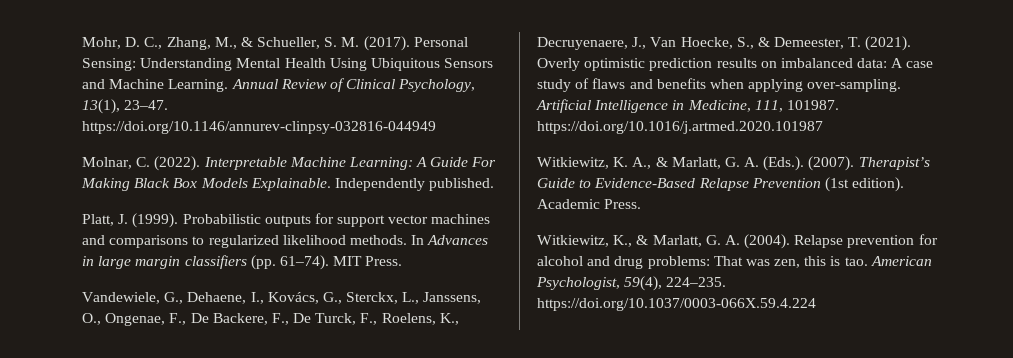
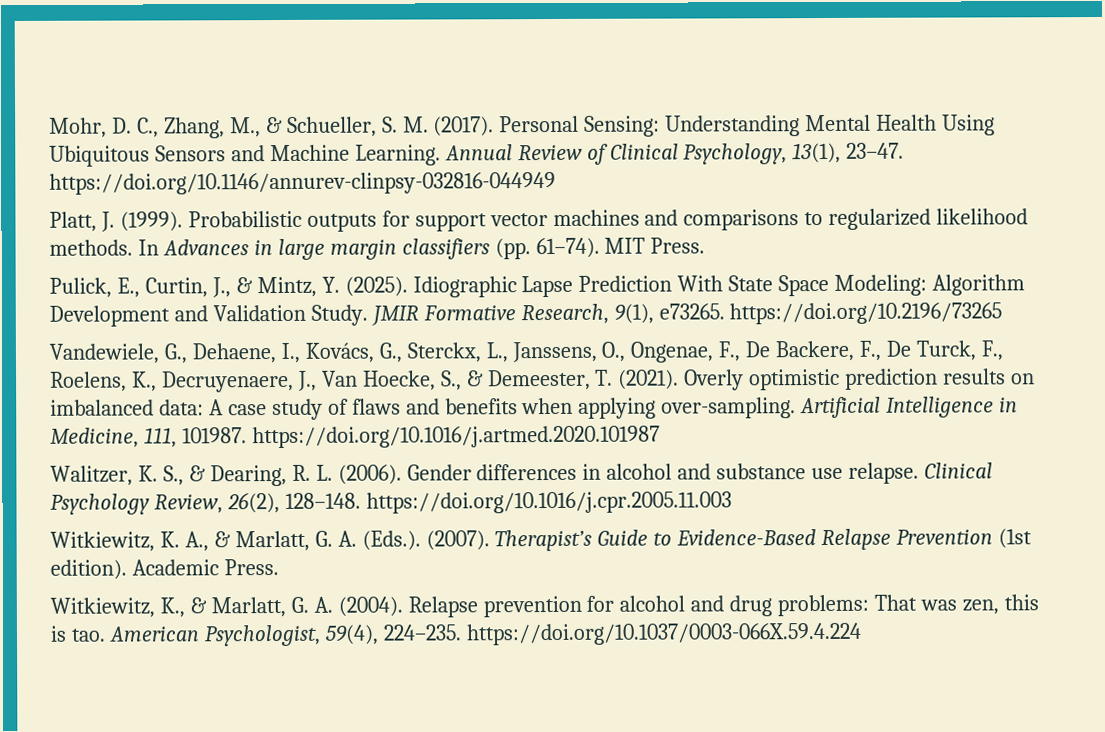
[82,156,497,171] [81,178,495,191] // Molnar, C. (2022). Interpretable Machine Learning: A Guide For Making Black Box Models Explainable. Independently published. -> (556, 183) none
(403, 261) none -> [49,274,1026,298] [49,302,1003,327] // Pulick, E., Curtin, J., & Mintz, Y. (2025). Idiographic Lapse Prediction With State Space Modeling: Algorithm Development and Validation Study. JMIR Formative Research, 9(1), e73265. https://doi.org/10.2196/73265
(823, 127) none -> [50,462,994,487] [50,491,732,515] // Walitzer, K. S., & Dearing, R. L. (2006). Gender differences in alcohol and substance use relapse. Clinical Psychology Review, 26(2), 128–148. https://doi.org/10.1016/j.cpr.2005.11.003

